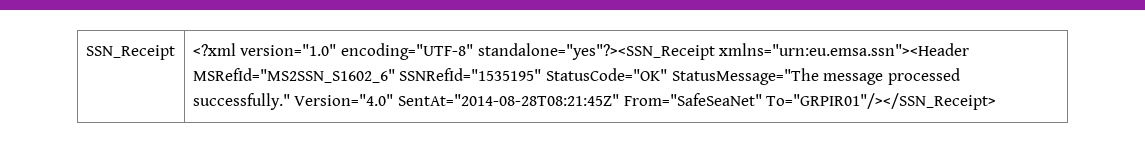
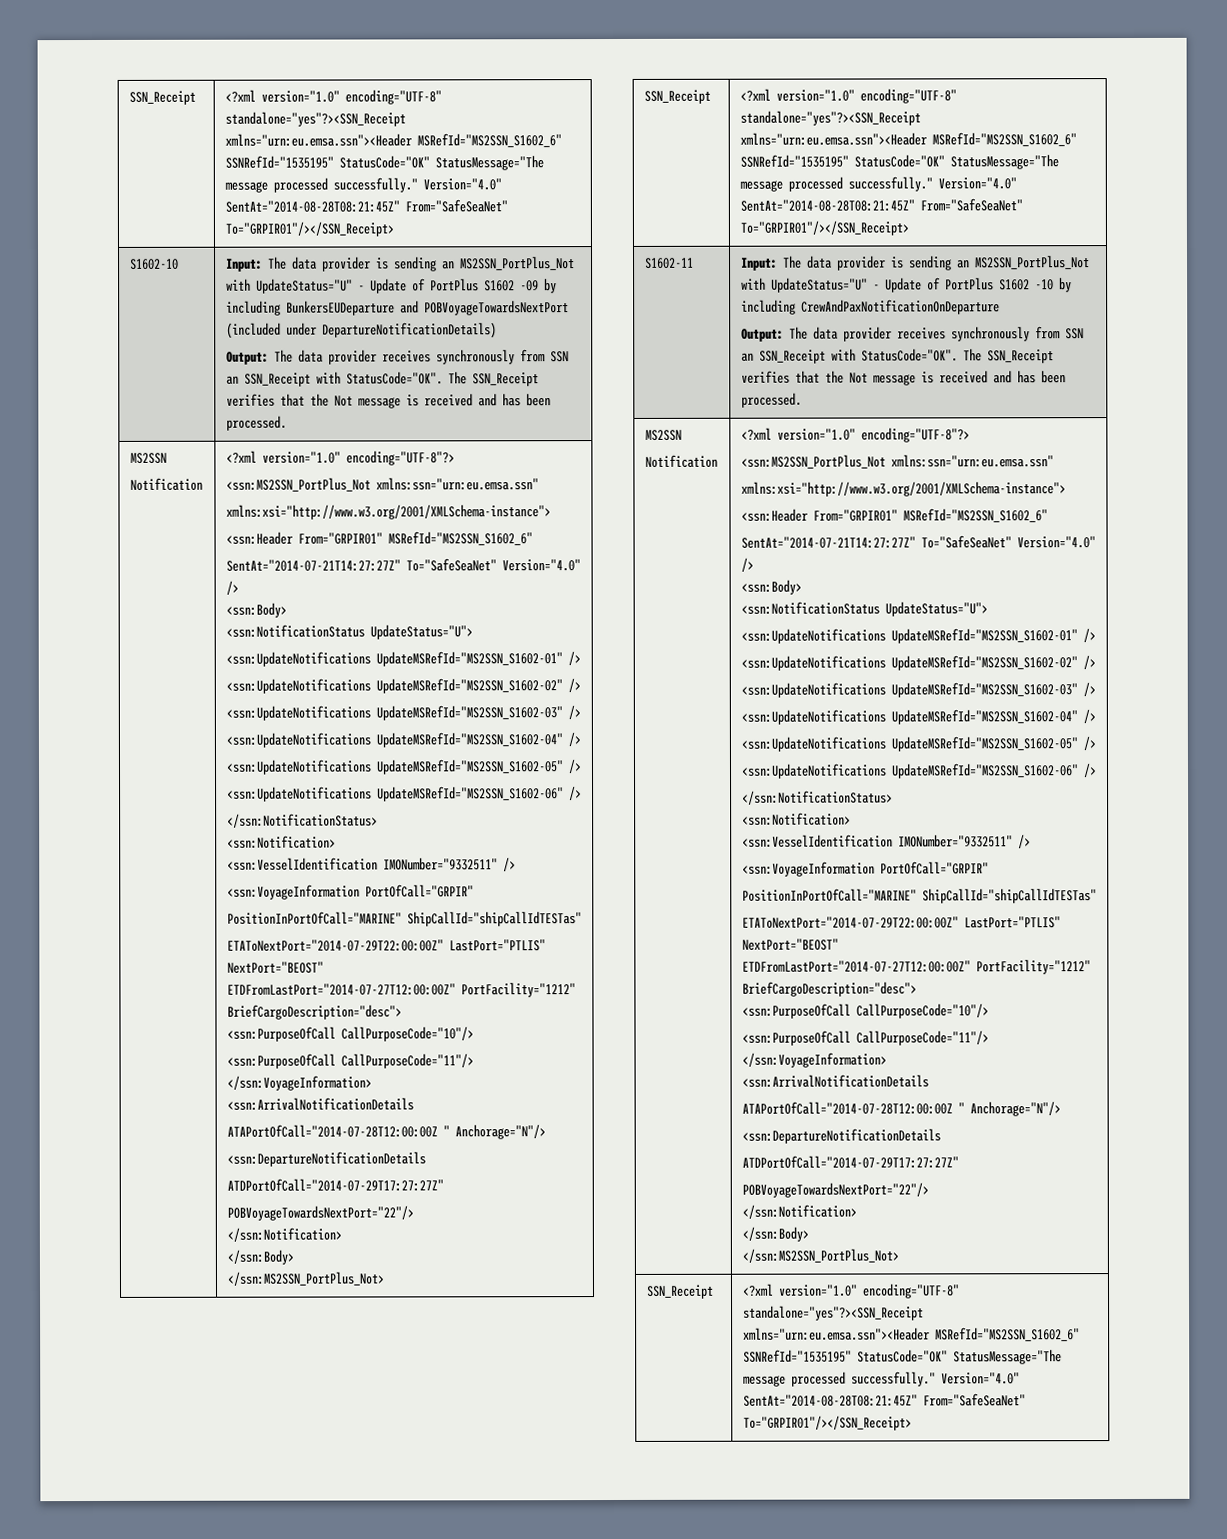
(997, 101) none -> [129,258,179,270] [225,256,575,272] [225,278,557,294] [225,300,569,316] [225,322,497,339] [225,349,569,365] [225,371,539,387] [225,393,551,409] [225,415,287,431] [129,452,167,464] [129,477,203,491] [225,450,455,466] [225,477,539,492] [225,504,551,520] [225,531,533,546] [225,558,581,572] [225,580,239,595] [225,602,287,618] [225,624,473,640] [225,651,581,667] [225,678,581,694] [225,705,581,721] [225,732,581,748] [225,759,582,775] [226,786,582,802] [226,813,378,828] [226,835,336,849] [226,857,516,872] [226,884,474,900] [226,911,582,927] [226,939,546,952] [226,961,324,974] [226,982,576,998] [226,1004,402,1020] [226,1026,474,1042] [226,1053,474,1069] [226,1075,372,1091] [226,1097,414,1111] [226,1124,546,1140] [226,1151,426,1167] [226,1178,444,1192] [226,1205,414,1221] [226,1227,342,1242] [226,1249,294,1265] [226,1271,384,1286] [643,89,711,104] [739,88,957,104] [739,110,921,126] [739,132,1077,147] [739,154,1059,170] [739,176,1017,192] [739,198,1023,212] [739,220,909,236] [644,257,694,269] [740,255,1090,271] [740,277,1072,293] [740,299,1000,315] [740,326,1084,342] [740,348,1054,364] [740,370,1066,386] [740,392,802,408] [644,429,682,441] [644,454,718,468] [740,427,970,443] [740,454,1054,469] [740,481,1066,497] [740,508,1048,523] [740,535,1096,549] [740,557,754,572] [740,579,802,595] [740,601,988,617] [740,628,1096,644] [740,655,1096,671] [740,682,1096,698] [740,709,1096,725] [740,736,1096,752] [740,763,1097,779] [741,790,893,805] [741,812,851,826] [741,834,1031,849] [741,861,989,877] [741,888,1097,904] [741,916,1061,929] [741,938,839,951] [741,959,1091,975] [741,981,917,997] [741,1003,989,1019] [741,1030,989,1046] [741,1052,887,1068] [741,1074,929,1088] [741,1101,1061,1117] [741,1128,941,1144] [741,1155,959,1169] [741,1182,929,1198] [741,1204,857,1219] [741,1226,809,1242] [741,1248,899,1263] [645,1284,714,1299] [741,1283,960,1299] [742,1305,924,1321] [742,1327,1080,1342] [742,1349,1062,1365] [742,1371,1020,1387] [742,1393,1026,1407] [742,1415,912,1431] // S1602-10 | Input: The data provider is sending an MS2SSN_PortPlus_Not with UpdateStatus="U" - Update of PortPlus S1602 -09 by including BunkersEUDeparture and POBVoyageTowardsNextPort (included under DepartureNotificationDetails) // Output: The data provider receives synchronously from SSN an SSN_Receipt with StatusCode="OK". The SSN_Receipt verifies that the Not message is received and has been processed. // MS2SSN // Notification | <?xml version="1.0" encoding="UTF-8"?> // <ssn:MS2SSN_PortPlus_Not xmlns:ssn="urn:eu.emsa.ssn" // xmlns:xsi="http://www.w3.org/2001/XMLSchema-instance"> // <ssn:Header From="GRPIR01" MSRefId="MS2SSN_S1602_6" // SentAt="2014-07-21T14:27:27Z" To="SafeSeaNet" Version="4.0" /> // <ssn:Body> // <ssn:NotificationStatus UpdateStatus="U"> // <ssn:UpdateNotifications UpdateMSRefId="MS2SSN_S1602-01" /> // <ssn:UpdateNotifications UpdateMSRefId="MS2SSN_S1602-02" /> // <ssn:UpdateNotifications UpdateMSRefId="MS2SSN_S1602-03" /> // <ssn:UpdateNotifications UpdateMSRefId="MS2SSN_S1602-04" /> // <ssn:UpdateNotifications UpdateMSRefId="MS2SSN_S1602-05" /> // <ssn:UpdateNotifications UpdateMSRefId="MS2SSN_S1602-06" /> // </ssn:NotificationStatus> // <ssn:Notification> // <ssn:VesselIdentification IMONumber="9332511" /> // <ssn:VoyageInformation PortOfCall="GRPIR" // PositionInPortOfCall="MARINE" ShipCallId="shipCallIdTESTas" // ETAToNextPort="2014-07-29T22:00:00Z" LastPort="PTLIS" NextPort="BEOST" // ETDFromLastPort="2014-07-27T12:00:00Z" PortFacility="1212" BriefCargoDescription="desc"> // <ssn:PurposeOfCall CallPurposeCode="10"/> // <ssn:PurposeOfCall CallPurposeCode="11"/> </ssn:VoyageInformation> // <ssn:ArrivalNotificationDetails // ATAPortOfCall="2014-07-28T12:00:00Z " Anchorage="N"/> // <ssn:DepartureNotificationDetails // ATDPortOfCall="2014-07-29T17:27:27Z" // POBVoyageTowardsNextPort="22"/> // </ssn:Notification> // </ssn:Body> // </ssn:MS2SSN_PortPlus_Not> // SSN_Receipt | <?xml version="1.0" encoding="UTF-8" standalone="yes"?><SSN_Receipt xmlns="urn:eu.emsa.ssn"><Header MSRefId="MS2SSN_S1602_6" SSNRefId="1535195" StatusCode="OK" StatusMessage="The message processed successfully." Version="4.0" SentAt="2014-08-28T08:21:45Z" From="SafeSeaNet" To="GRPIR01"/></SSN_Receipt> // S1602-11 | Input: The data provider is sending an MS2SSN_PortPlus_Not with UpdateStatus="U" - Update of PortPlus S1602 -10 by including CrewAndPaxNotificationOnDeparture // Output: The data provider receives synchronously from SSN an SSN_Receipt with StatusCode="OK". The SSN_Receipt verifies that the Not message is received and has been processed. // MS2SSN // Notification | <?xml version="1.0" encoding="UTF-8"?> // <ssn:MS2SSN_PortPlus_Not xmlns:ssn="urn:eu.emsa.ssn" // xmlns:xsi="http://www.w3.org/2001/XMLSchema-instance"> // <ssn:Header From="GRPIR01" MSRefId="MS2SSN_S1602_6" // SentAt="2014-07-21T14:27:27Z" To="SafeSeaNet" Version="4.0" /> // <ssn:Body> // <ssn:NotificationStatus UpdateStatus="U"> // <ssn:UpdateNotifications UpdateMSRefId="MS2SSN_S1602-01" /> // <ssn:UpdateNotifications UpdateMSRefId="MS2SSN_S1602-02" /> // <ssn:UpdateNotifications UpdateMSRefId="MS2SSN_S1602-03" /> // <ssn:UpdateNotifications UpdateMSRefId="MS2SSN_S1602-04" /> // <ssn:UpdateNotifications UpdateMSRefId="MS2SSN_S1602-05" /> // <ssn:UpdateNotifications UpdateMSRefId="MS2SSN_S1602-06" /> // </ssn:NotificationStatus> // <ssn:Notification> // <ssn:VesselIdentification IMONumber="9332511" /> // <ssn:VoyageInformation PortOfCall="GRPIR" // PositionInPortOfCall="MARINE" ShipCallId="shipCallIdTESTas" // ETAToNextPort="2014-07-29T22:00:00Z" LastPort="PTLIS" NextPort="BEOST" // ETDFromLastPort="2014-07-27T12:00:00Z" PortFacility="1212" BriefCargoDescription="desc"> // <ssn:PurposeOfCall CallPurposeCode="10"/> // <ssn:PurposeOfCall CallPurposeCode="11"/> </ssn:VoyageInformation> // <ssn:ArrivalNotificationDetails // ATAPortOfCall="2014-07-28T12:00:00Z " Anchorage="N"/> // <ssn:DepartureNotificationDetails // ATDPortOfCall="2014-07-29T17:27:27Z" // POBVoyageTowardsNextPort="22"/> // </ssn:Notification> // </ssn:Body> // </ssn:MS2SSN_PortPlus_Not> // SSN_Receipt | <?xml version="1.0" encoding="UTF-8" standalone="yes"?><SSN_Receipt xmlns="urn:eu.emsa.ssn"><Header MSRefId="MS2SSN_S1602_6" SSNRefId="1535195" StatusCode="OK" StatusMessage="The message processed successfully." Version="4.0" SentAt="2014-08-28T08:21:45Z" From="SafeSeaNet" To="GRPIR01"/></SSN_Receipt>

